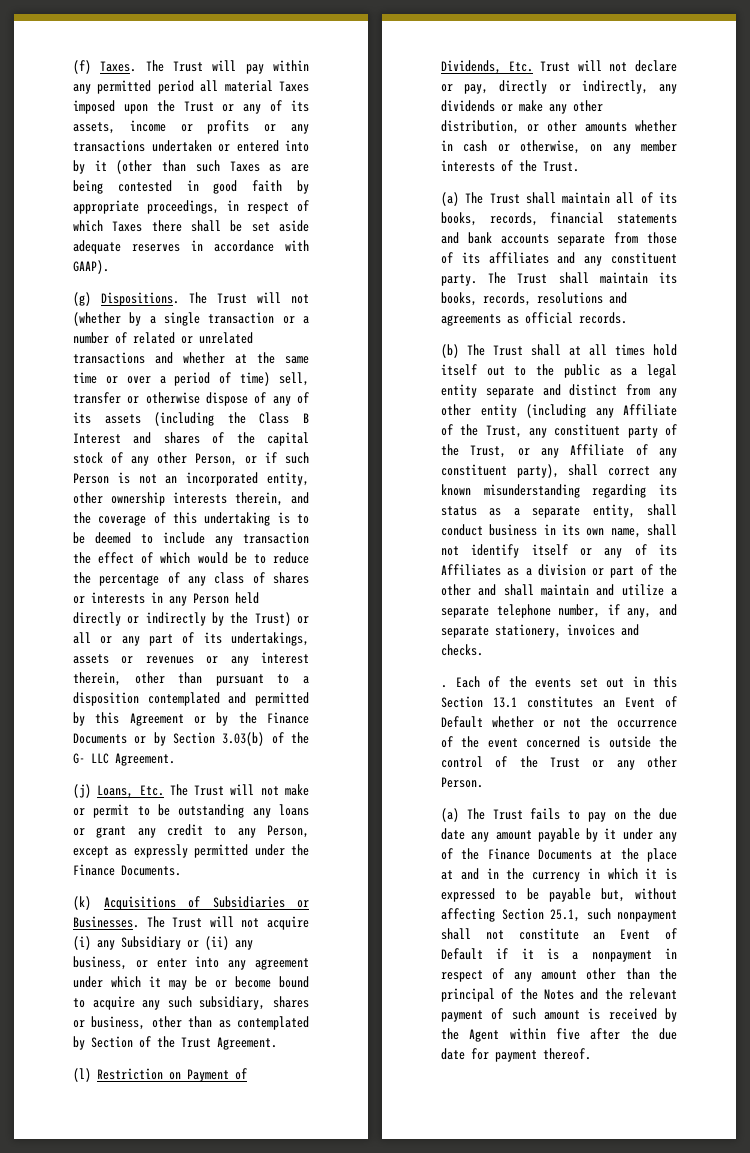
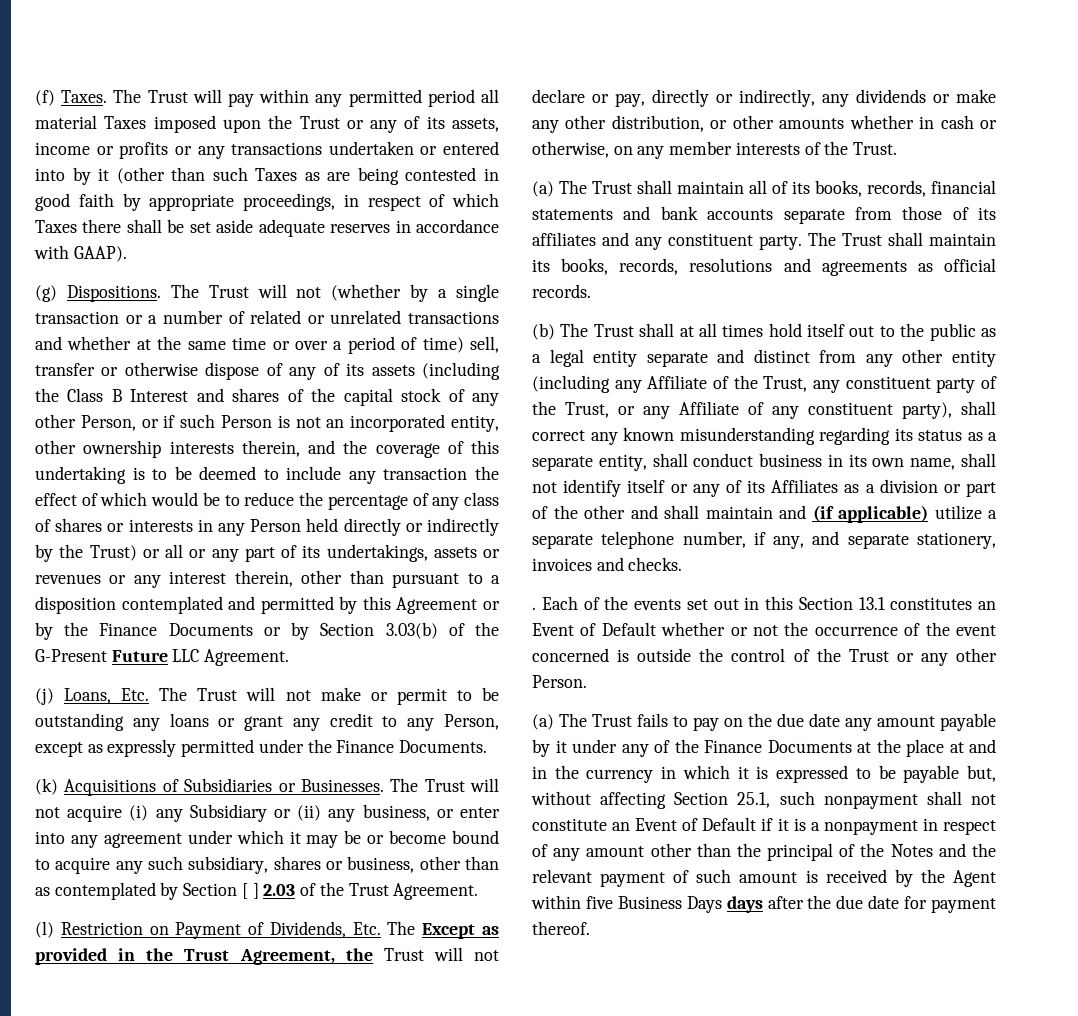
[73,753,85,764] G- -> [35,649,168,662] G-Present Future
(133, 1042) none -> [241,883,296,899] [ ] 2.03
(533, 66) none -> [387,921,499,939] [35,948,373,965] The Except as provided in the Trust Agreement, the
(615, 590) none -> [812,505,928,523] (if applicable)
(580, 1034) none -> [617,896,763,913] Business Days days

